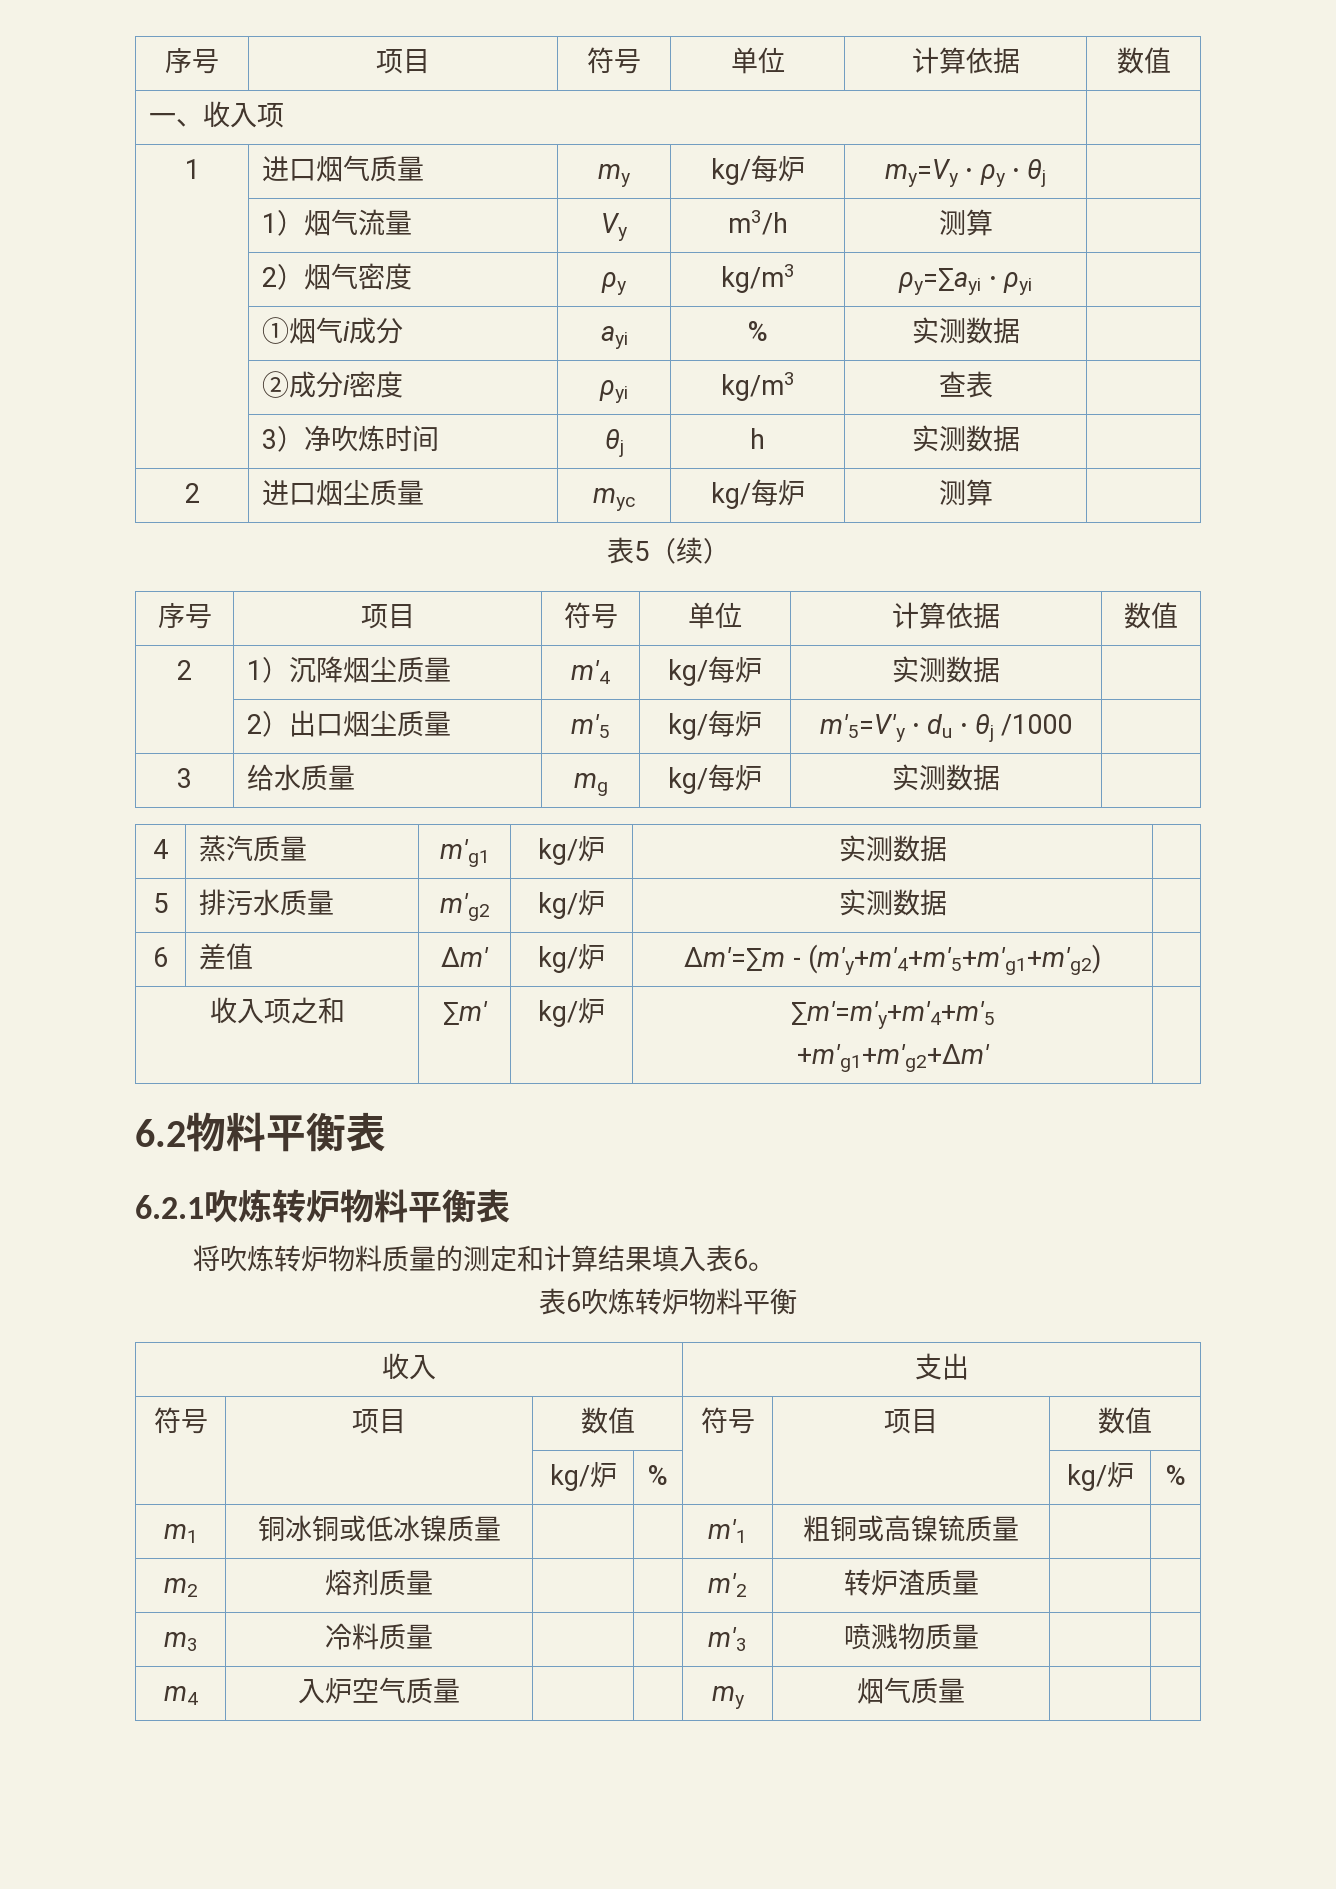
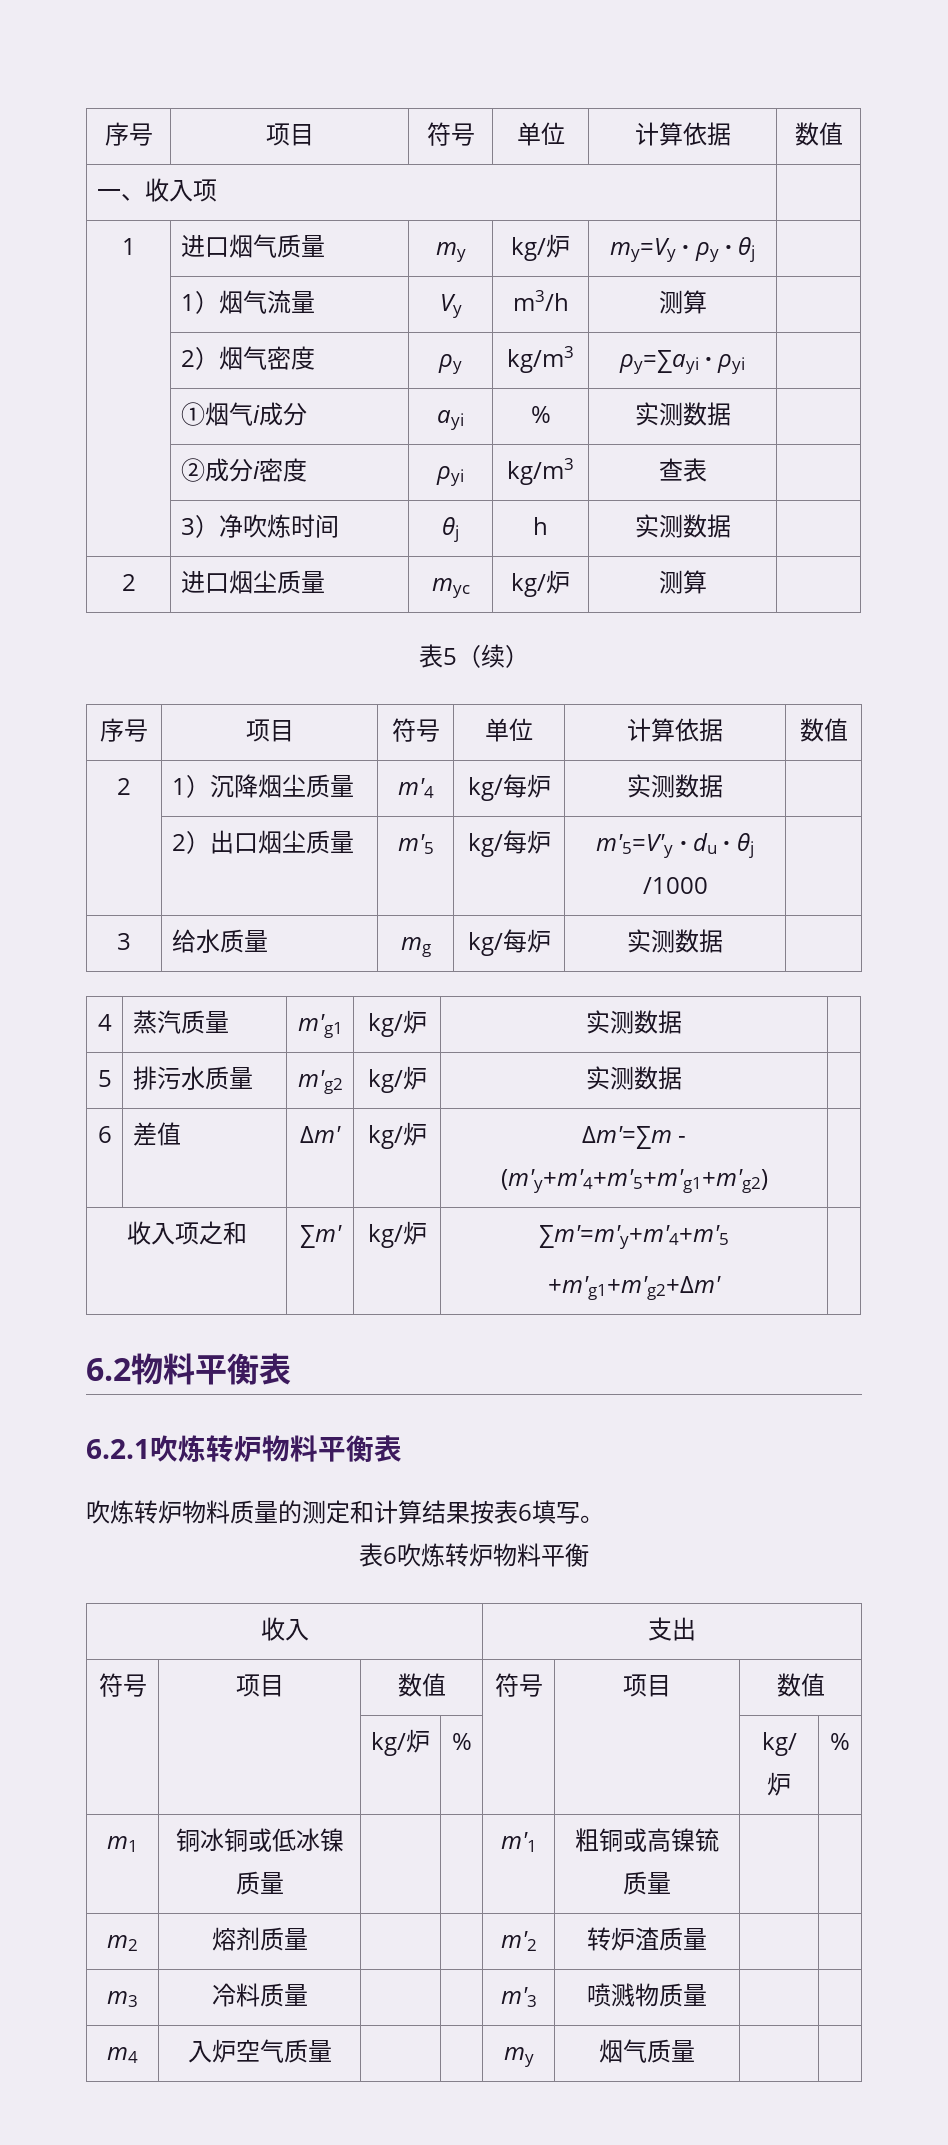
[750,155,778,182] 每 -> (546, 249) none
[750,479,778,506] 每 -> (546, 585) none
[193,1245,221,1271] 将 -> (402, 1448) none
[652,1245,749,1272] 填入表6 -> [470,1500,580,1524] 按表6填写

